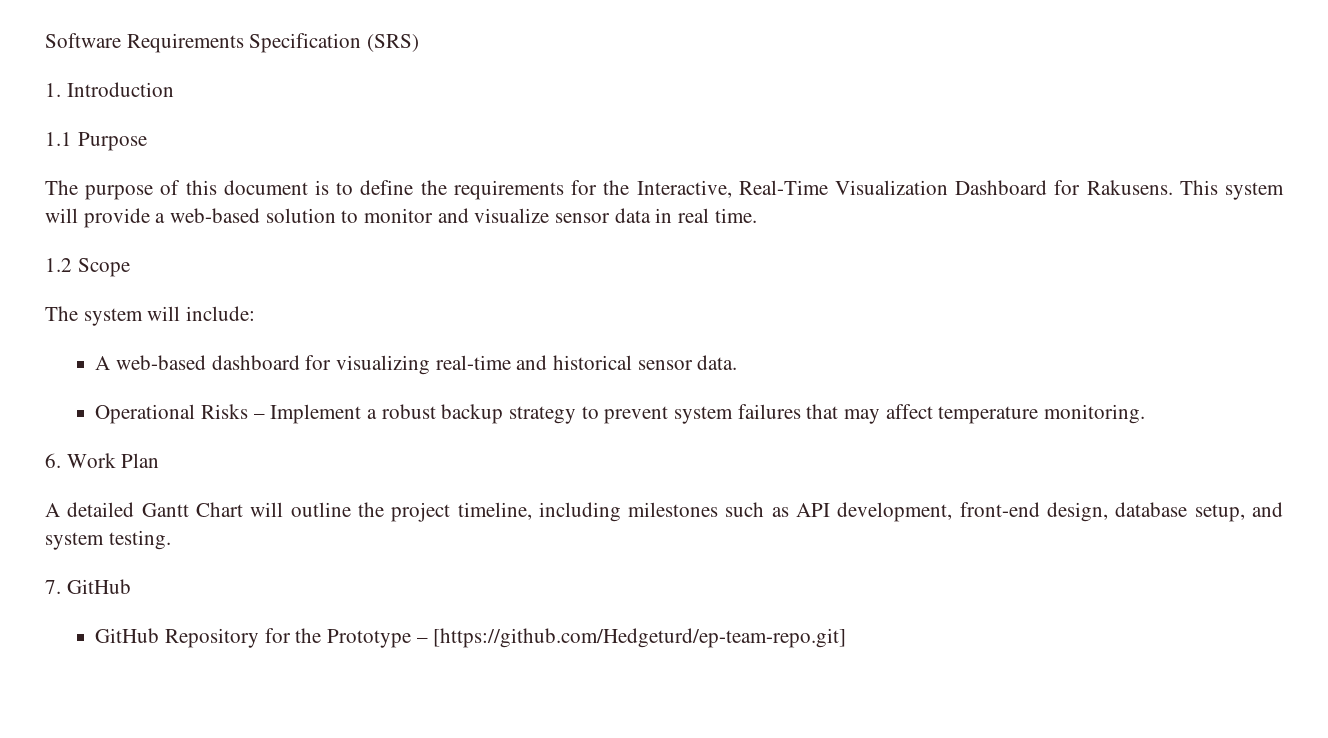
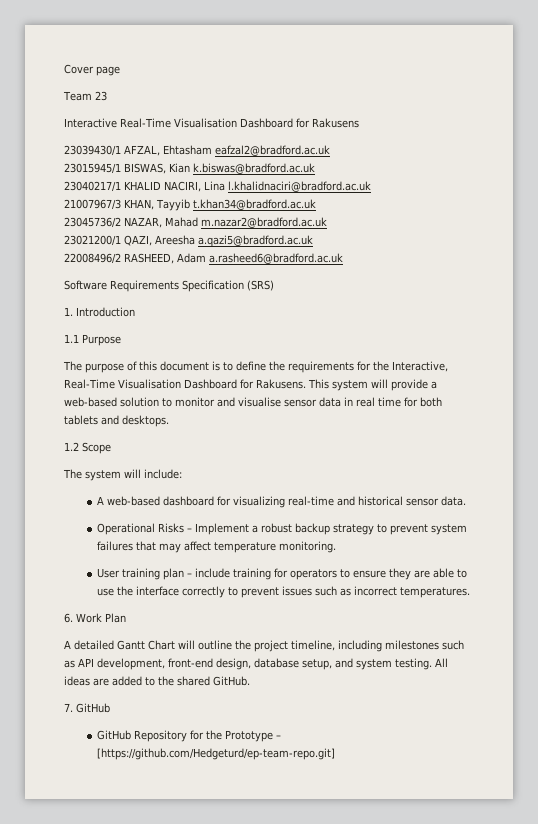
(45, 40) none -> [64,64,120,76] [63,91,107,101] [64,118,359,128] [64,145,330,156] [64,163,315,174] [64,181,371,192] [64,199,316,211] [64,217,327,228] [64,235,313,247] [64,253,343,264] Cover page // Team 23 // Interactive Real-Time Visualisation Dashboard for Rakusens // 23039430/1 AFZAL, Ehtasham eafzal2@bradford.ac.uk // 23015945/1 BISWAS, Kian k.biswas@bradford.ac.uk // 23040217/1 KHALID NACIRI, Lina l.khalidnaciri@bradford.ac.uk // 21007967/3 KHAN, Tayyib t.khan34@bradford.ac.uk // 23045736/2 NAZAR, Mahad m.nazar2@bradford.ac.uk // 23021200/1 QAZI, Areesha a.qazi5@bradford.ac.uk // 22008496/2 RASHEED, Adam a.rasheed6@bradford.ac.uk //
[834,180,948,195] Visualization -> [118,379,181,389] Visualisation
[474,208,550,223] visualize -> [238,397,281,407] visualise
[714,208,757,223] time. -> [378,397,442,407] [64,415,169,427] time for both tablets and desktops.
(1146, 414) none -> [97,568,468,580] [97,586,471,598] // User training plan – include training for operators to ensure they are able to use the interface correctly to prevent issues such as incorrect temperatures.
(171, 540) none -> [435,658,448,667] [64,676,250,686] All ideas are added to the shared GitHub.

